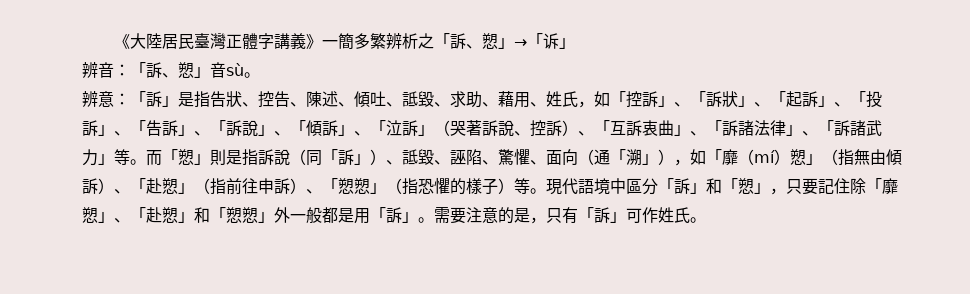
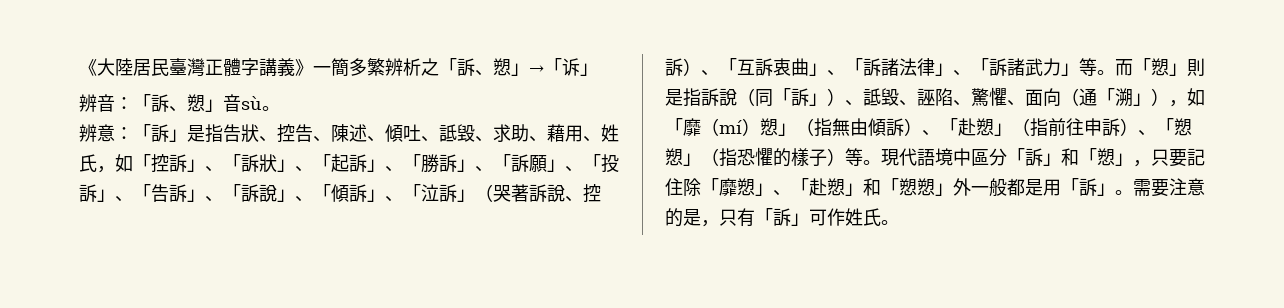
(866, 98) none -> [421,154,601,173] 勝訴」、「訴願」、「

